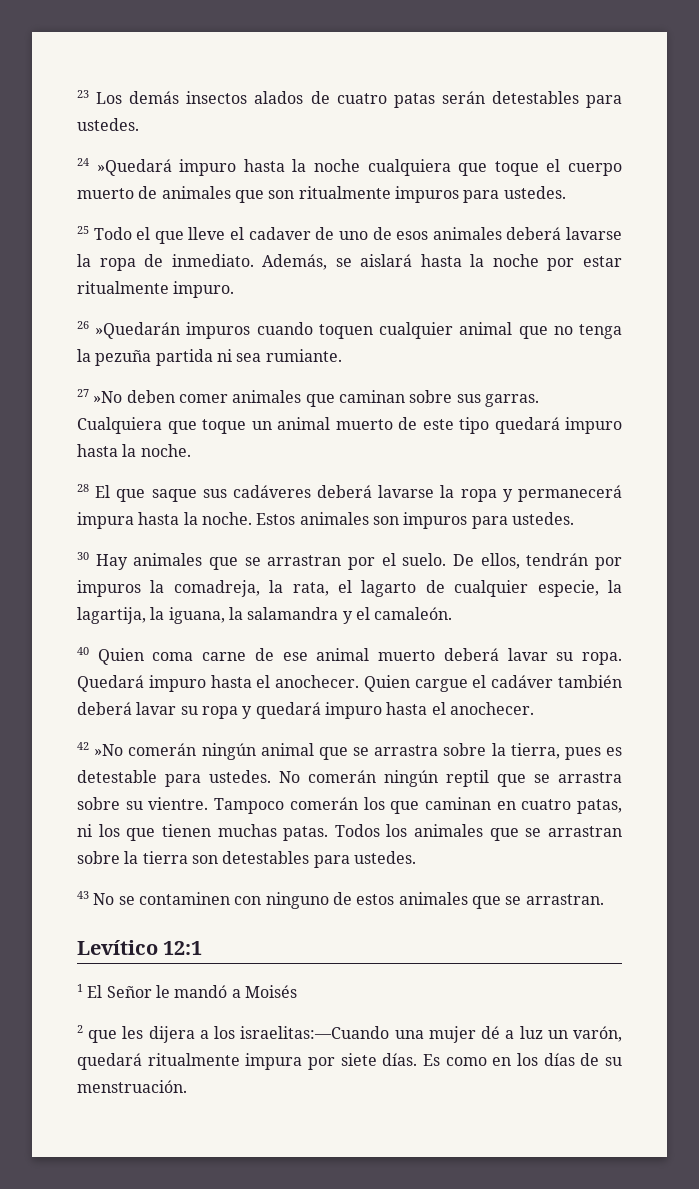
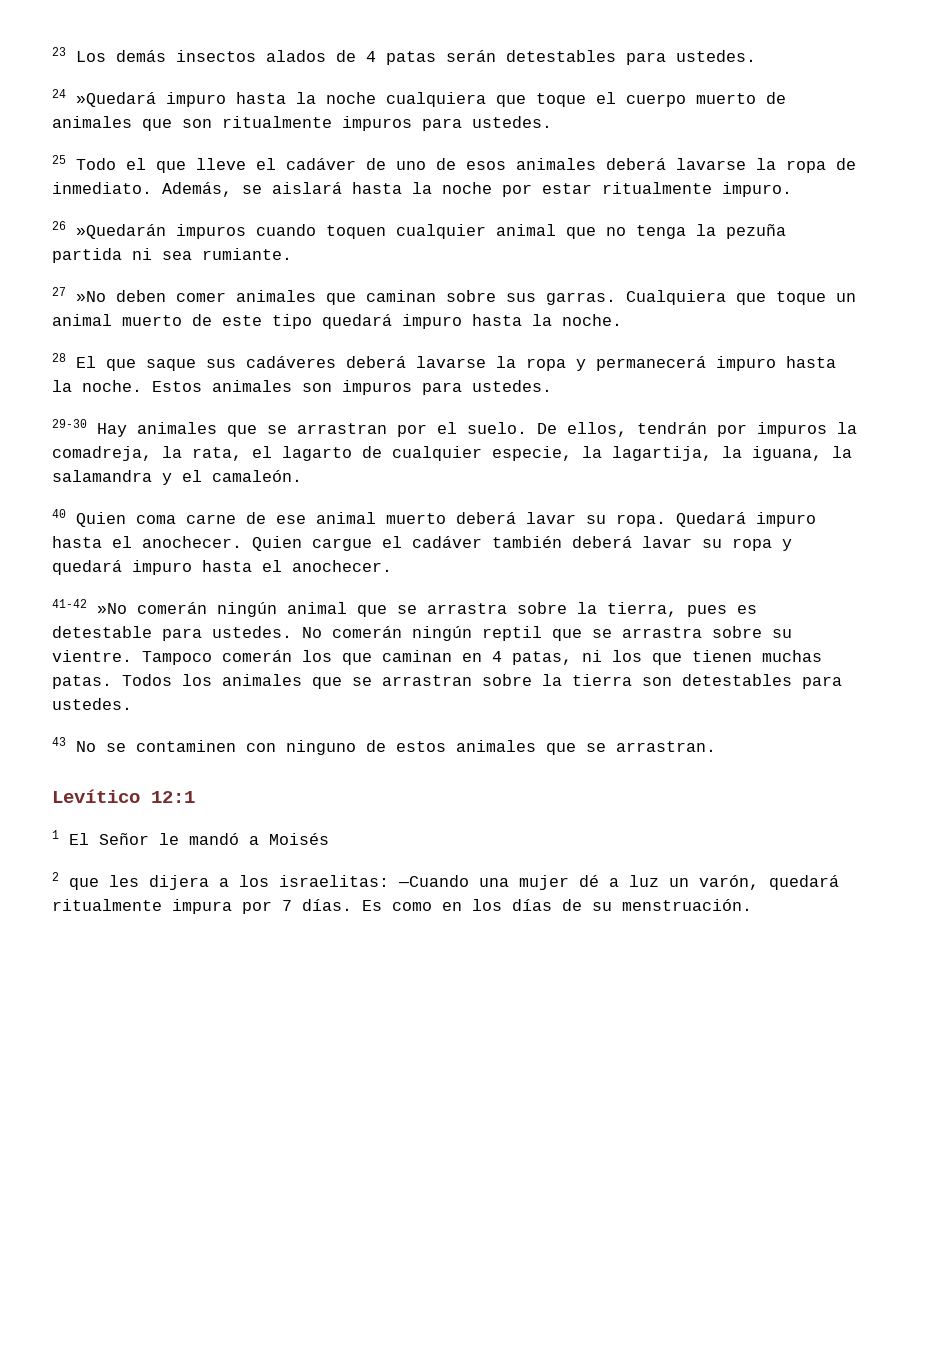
[336,93,387,104] cuatro -> [366,51,376,62] 4
[248,227,311,240] cadaver -> [286,158,356,170] cadáver
[77,512,134,529] impura -> [716,356,776,371] impuro
[77,552,89,560] 30 -> [52,419,87,428] 29-30
[77,742,89,750] 42 -> [52,599,87,608] 41-42
[521,799,572,810] cuatro -> [492,651,502,662] 4
[240,1026,390,1039] israelitas:—Cuando -> [279,875,469,887] israelitas: —Cuando
[340,1053,377,1066] siete -> [282,900,292,911] 7

